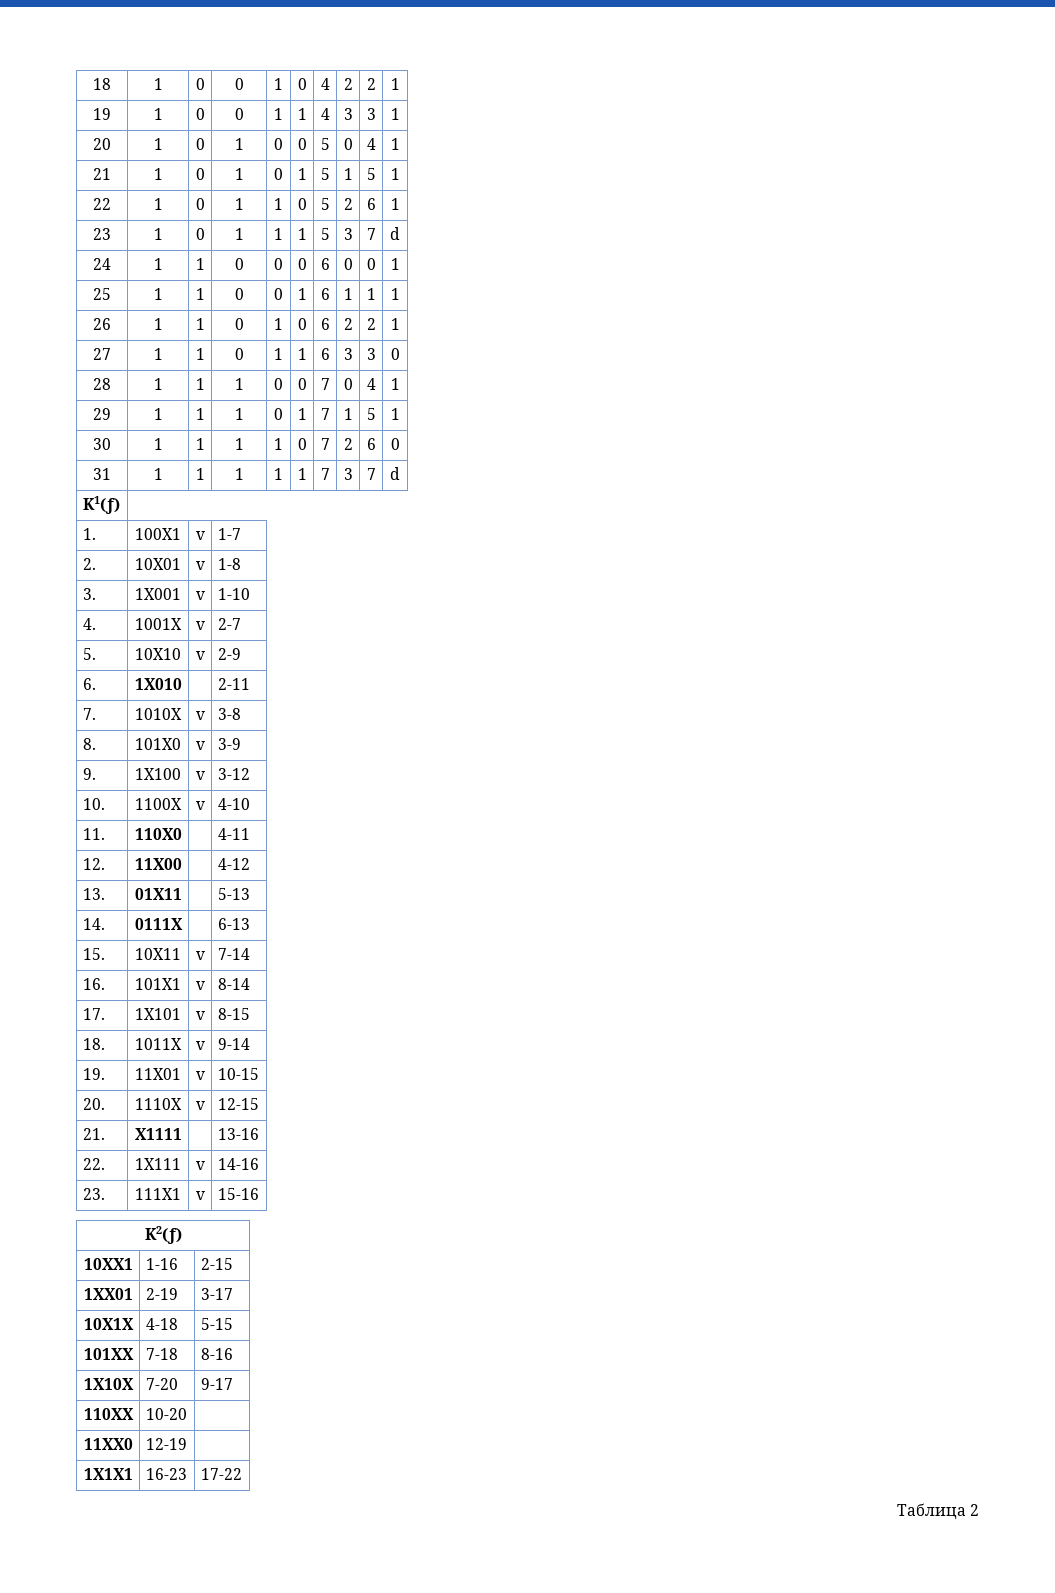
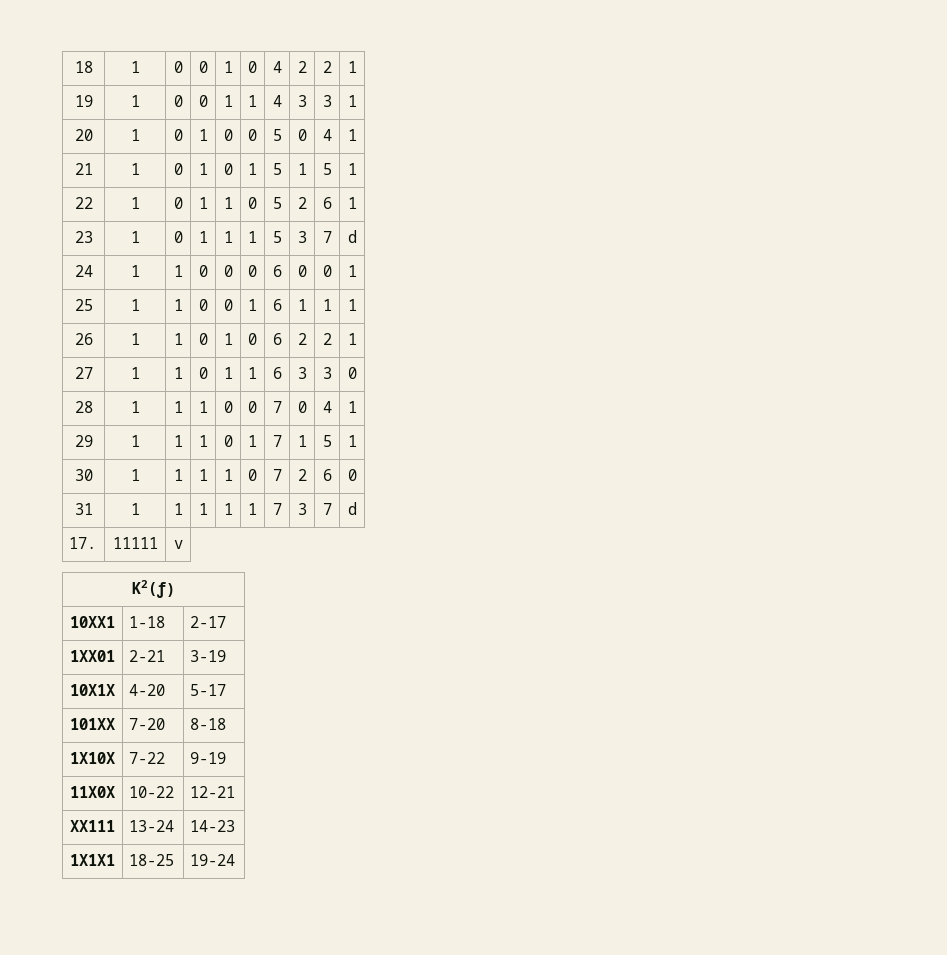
[82,496,120,514] [82,528,96,540] [135,528,181,540] [195,531,205,540] [217,528,241,540] [82,558,96,570] [135,558,181,570] [195,561,205,570] [217,558,241,570] [82,588,96,600] [135,588,181,600] [195,591,205,600] [217,588,250,600] [82,618,96,630] [135,618,182,630] [195,621,205,630] [217,618,241,630] [82,648,96,660] [135,648,181,660] [195,651,205,660] [217,648,241,660] [82,678,96,690] [134,678,182,690] [217,678,250,690] [82,708,96,720] [135,708,182,720] [195,711,205,720] [217,708,241,720] [82,738,96,750] [135,738,181,750] [195,741,205,750] [217,738,241,750] [82,768,96,780] [135,768,181,780] [195,771,205,780] [217,768,250,780] [82,798,105,810] [135,798,182,810] [195,801,205,810] [217,798,250,810] [82,828,105,840] [134,828,182,840] [217,828,250,840] [82,858,105,870] [134,858,182,870] [217,858,250,870] [82,888,105,900] [134,888,182,900] [217,888,250,900] [82,918,105,930] [134,918,183,930] [217,918,250,930] [82,948,105,960] [135,948,181,960] [195,951,205,960] [217,948,250,960] [82,978,105,990] [135,978,181,990] [195,981,205,990] [217,978,250,990] [82,1008,105,1020] [135,1008,181,1020] [195,1011,205,1020] [217,1008,250,1020] [82,1038,105,1050] [135,1038,182,1050] [195,1041,205,1050] [217,1038,250,1050] [82,1068,105,1080] [135,1068,181,1080] [195,1071,205,1080] [217,1068,259,1080] [82,1098,105,1110] [135,1098,182,1110] [195,1101,205,1110] [217,1098,259,1110] [82,1128,105,1140] [134,1128,182,1140] [217,1128,259,1140] [82,1158,105,1170] [135,1158,181,1170] [195,1161,205,1170] [217,1158,259,1170] [82,1188,105,1200] [135,1188,181,1200] [195,1191,205,1200] [217,1188,259,1200] K1(ƒ) // 1. | 100X1 | v | 1-7 // 2. | 10X01 | v | 1-8 // 3. | 1X001 | v | 1-10 // 4. | 1001X | v | 2-7 // 5. | 10X10 | v | 2-9 // 6. | 1X010 | | 2-11 // 7. | 1010X | v | 3-8 // 8. | 101X0 | v | 3-9 // 9. | 1X100 | v | 3-12 // 10. | 1100X | v | 4-10 // 11. | 110X0 | | 4-11 // 12. | 11X00 | | 4-12 // 13. | 01X11 | | 5-13 // 14. | 0111X | | 6-13 // 15. | 10X11 | v | 7-14 // 16. | 101X1 | v | 8-14 // 17. | 1X101 | v | 8-15 // 18. | 1011X | v | 9-14 // 19. | 11X01 | v | 10-15 // 20. | 1110X | v | 12-15 // 21. | X1111 | | 13-16 // 22. | 1X111 | v | 14-16 // 23. | 111X1 | v | 15-16 -> [69,537,97,549] [112,537,158,549] [173,540,183,549] 17. | 11111 | v
[145,1258,178,1270] [200,1258,233,1270] 1-16 | 2-15 -> [129,616,166,628] [190,616,227,628] 1-18 | 2-17
[145,1288,178,1300] [200,1288,233,1300] 2-19 | 3-17 -> [129,650,166,662] [190,650,227,662] 2-21 | 3-19
[145,1318,178,1330] [200,1318,233,1330] 4-18 | 5-15 -> [129,684,166,696] [190,684,227,696] 4-20 | 5-17
[145,1348,178,1360] [200,1348,233,1360] 7-18 | 8-16 -> [129,718,166,730] [190,718,227,730] 7-20 | 8-18
[145,1378,178,1390] [200,1378,233,1390] [83,1408,134,1420] [145,1408,187,1420] [83,1438,133,1450] [145,1438,187,1450] [83,1468,133,1480] [145,1468,187,1480] [200,1468,242,1480] [896,1503,979,1520] 7-20 | 9-17 // 110XX | 10-20 | // 11XX0 | 12-19 | // 1X1X1 | 16-23 | 17-22 // Таблица 2 -> [129,752,166,764] [190,752,227,764] [70,786,115,798] [129,786,175,798] [190,786,236,798] [70,820,115,832] [129,820,175,832] [190,820,236,832] [70,854,115,866] [129,854,175,866] [190,854,236,866] 7-22 | 9-19 // 11X0X | 10-22 | 12-21 // XX111 | 13-24 | 14-23 // 1X1X1 | 18-25 | 19-24

